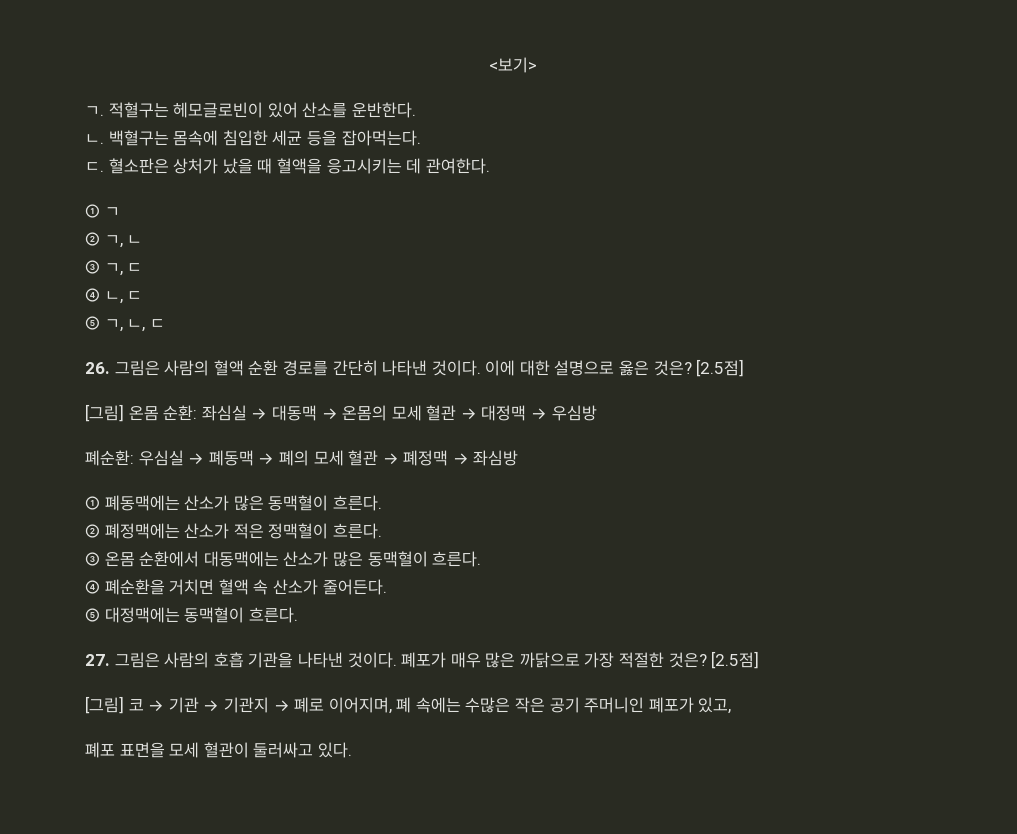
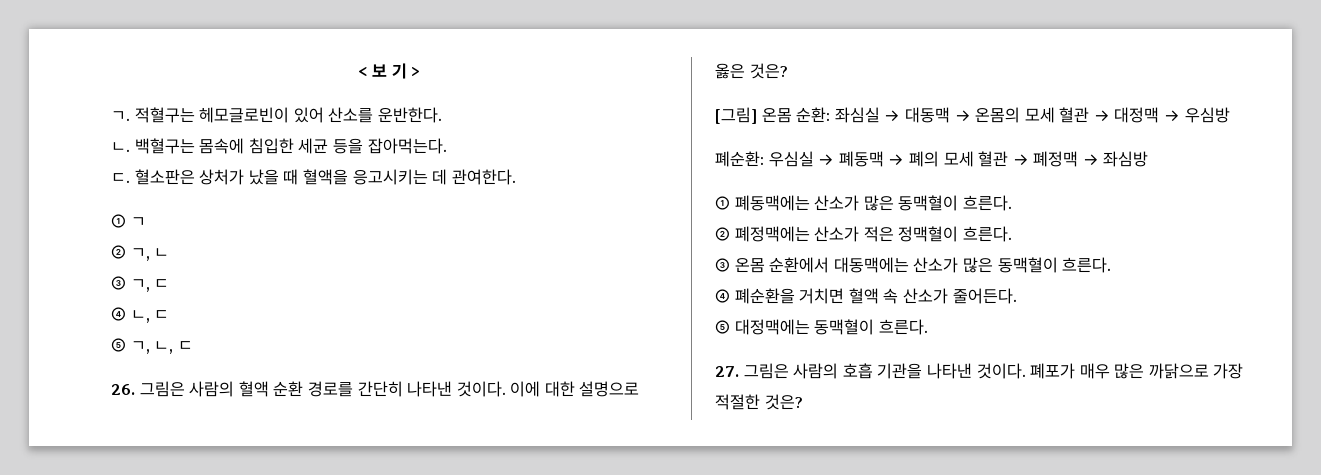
[488,57,537,73] <보기> -> [357,63,421,79] < 보 기 >
[696,359,745,377] [2.5점] -> (788, 71) none
[711,651,760,669] [85,696,732,714] [85,742,352,758] [2.5점] // [그림] 코 → 기관 → 기관지 → 폐로 이어지며, 폐 속에는 수많은 작은 공기 주머니인 폐포가 있고, // 폐포 표면을 모세 혈관이 둘러싸고 있다. -> (803, 402) none

